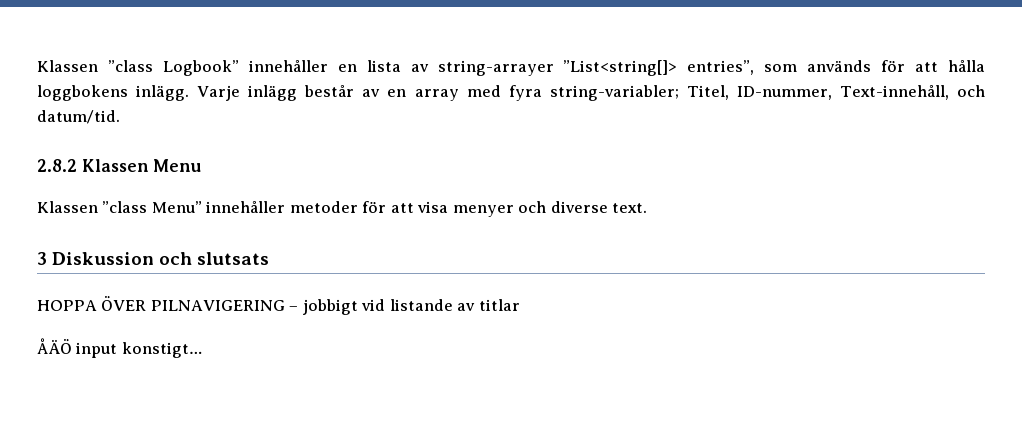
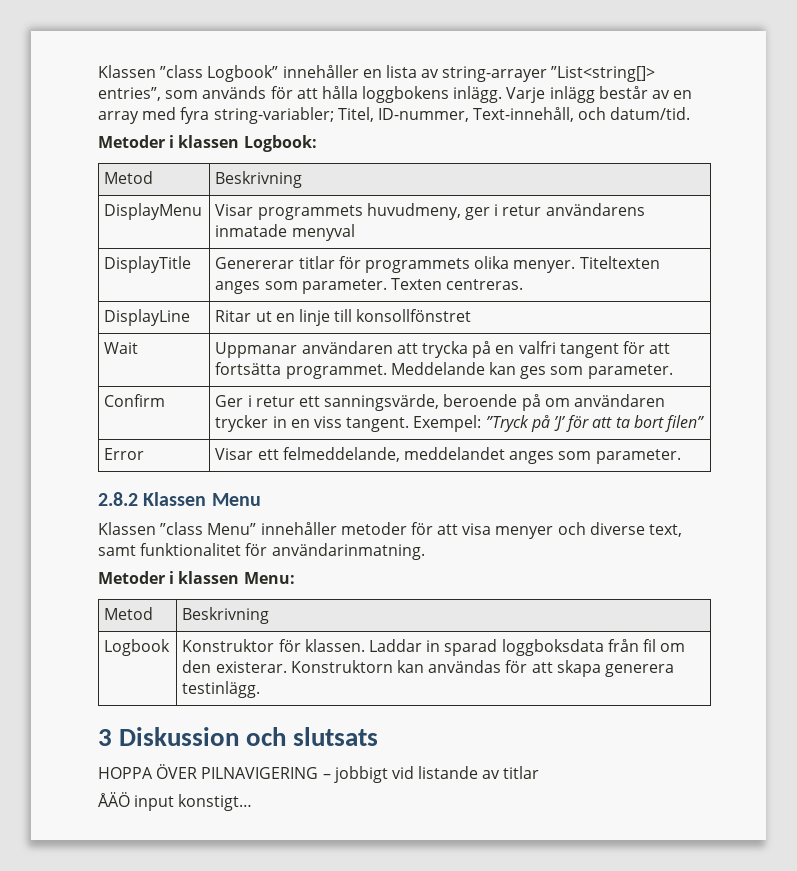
(120, 117) none -> [98,135,317,152] [104,171,154,184] [215,171,303,188] [104,203,203,220] [215,203,645,220] [215,224,355,241] [104,256,192,273] [215,256,660,273] [215,278,524,294] [104,309,191,326] [215,309,472,326] [104,342,139,354] [215,341,671,358] [215,362,673,379] [104,394,166,407] [215,394,665,411] [215,415,704,432] [104,448,145,460] [215,447,681,464] // Metoder i klassen Logbook: // Metod | Beskrivning // DisplayMenu | Visar programmets huvudmeny, ger i retur användarens inmatade menyval // DisplayTitle | Genererar titlar för programmets olika menyer. Titeltexten anges som parameter. Texten centreras. // DisplayLine | Ritar ut en linje till konsollfönstret // Wait | Uppmanar användaren att trycka på en valfri tangent för att fortsätta programmet. Meddelande kan ges som parameter. // Confirm | Ger i retur ett sanningsvärde, beroende på om användaren trycker in en viss tangent. Exempel: ”Tryck på ’J’ för att ta bort filen” // Error | Visar ett felmeddelande, meddelandet anges som parameter.
[612,203,648,213] text. -> [649,524,683,537] [98,543,425,560] [98,571,295,584] [104,607,154,620] [182,607,270,624] [104,639,171,656] [182,639,686,656] [182,660,674,677] [182,681,261,698] text, samt funktionalitet för användarinmatning. // Metoder i klassen Menu: // Metod | Beskrivning // Logbook | Konstruktor för klassen. Laddar in sparad loggboksdata från fil om den existerar. Konstruktorn kan användas för att skapa generera testinlägg.

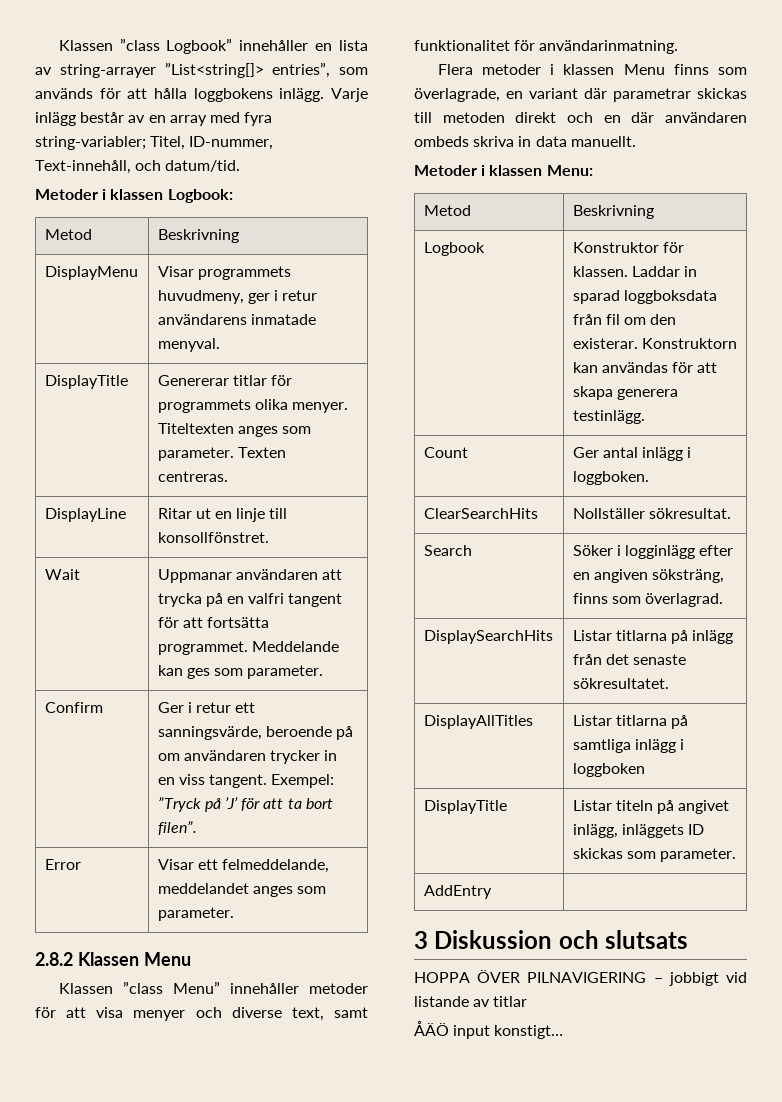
[291,224,355,241] menyval -> [157,338,220,352] menyval.
[356,309,472,322] konsollfönstret -> [157,532,269,543] konsollfönstret.
[664,415,704,432] filen” -> [157,821,197,835] filen”.
(425, 551) none -> [437,64,747,75] [414,88,747,102] [414,112,747,123] [414,136,636,147] // Flera metoder i klassen Menu finns som överlagrade, en variant där parametrar skickas till metoden direkt och en där användaren ombeds skriva in data manuellt.
(261, 689) none -> [423,447,468,458] [572,447,692,461] [572,471,649,485] [423,508,538,519] [572,508,731,519] [423,545,472,556] [572,545,734,559] [572,569,725,583] [572,593,724,607] [423,630,553,644] [572,630,734,644] [572,654,687,665] [572,678,669,689] [423,715,533,729] [572,715,689,729] [572,739,685,753] [572,763,645,777] [423,800,507,814] [572,800,730,814] [572,824,705,838] [572,848,737,862] [423,885,492,899] // Count | Ger antal inlägg i loggboken. // ClearSearchHits | Nollställer sökresultat. // Search | Söker i logginlägg efter en angiven söksträng, finns som överlagrad. // DisplaySearchHits | Listar titlarna på inlägg från det senaste sökresultatet. // DisplayAllTitles | Listar titlarna på samtliga inlägg i loggboken // DisplayTitle | Listar titeln på angivet inlägg, inläggets ID skickas som parameter. // AddEntry |

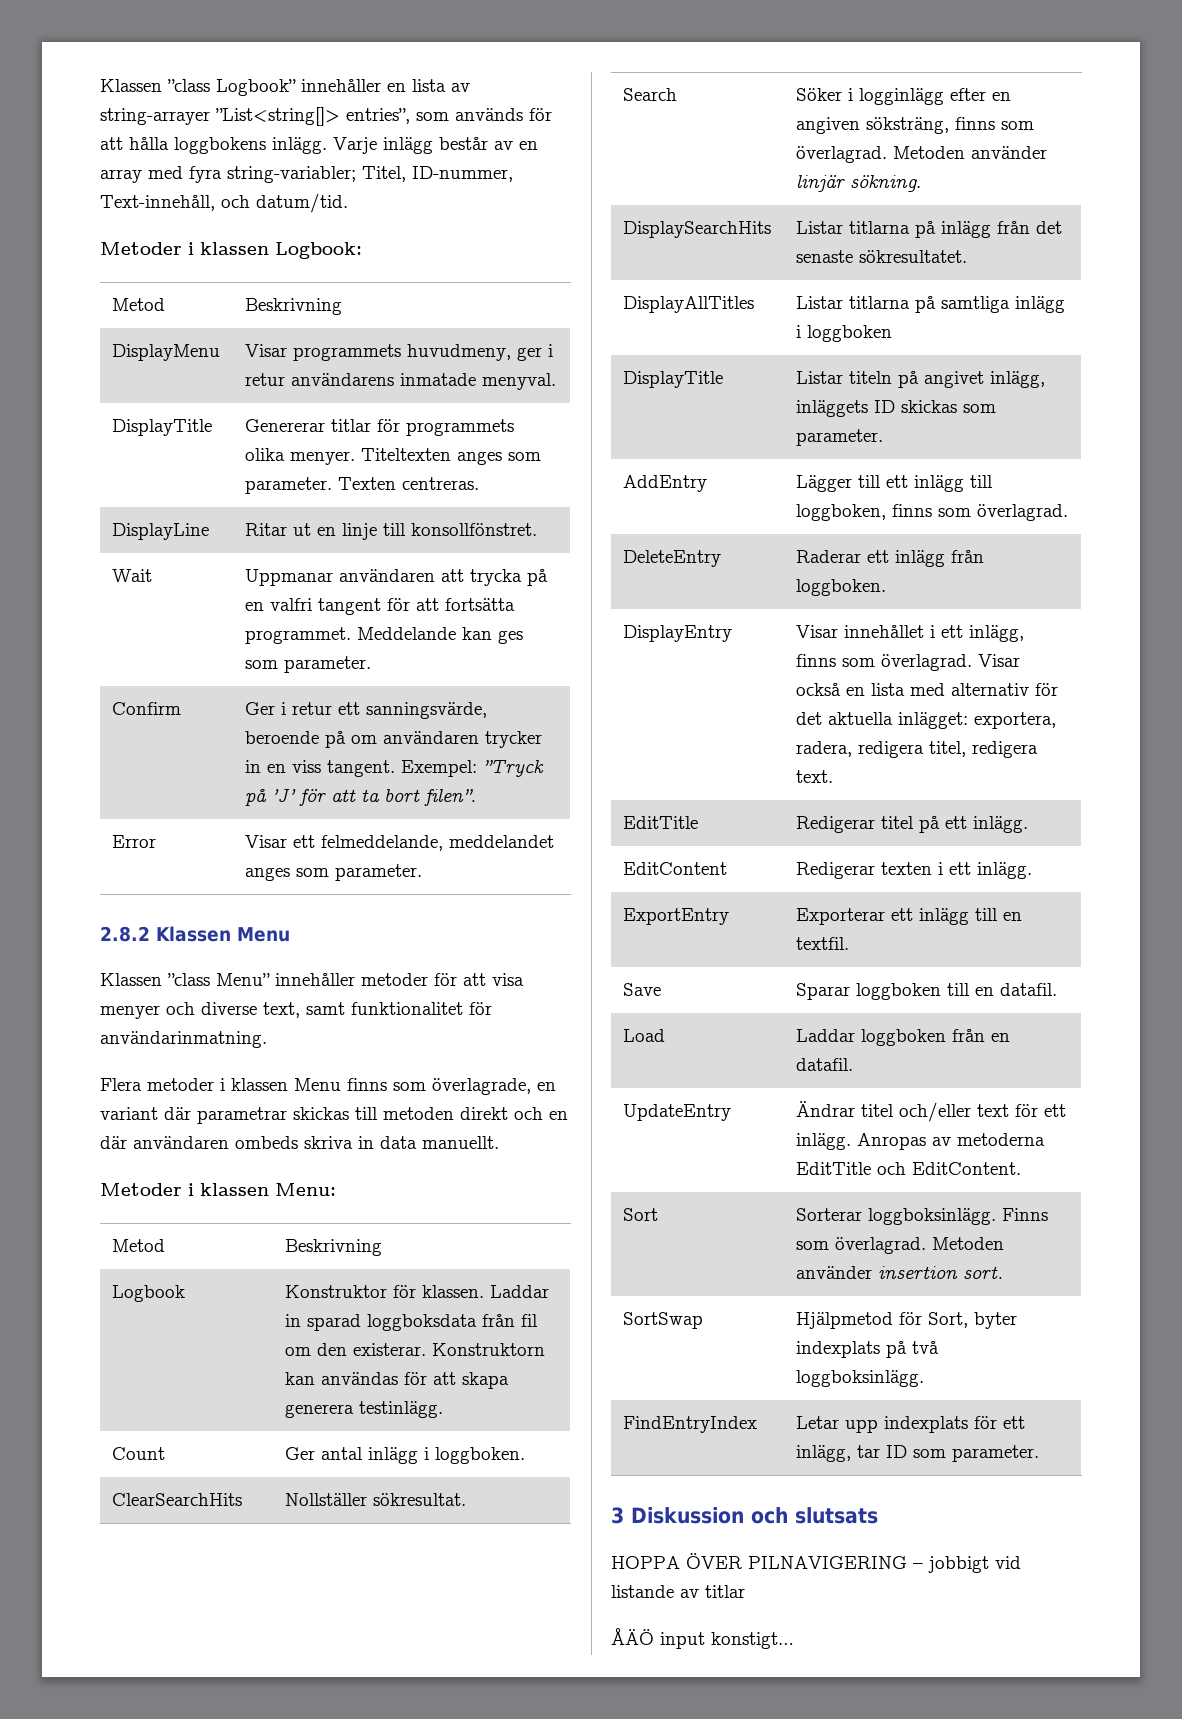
(724, 600) none -> [893,146,1048,159] [796,175,922,192] Metoden använder linjär sökning.
(492, 892) none -> [796,475,994,492] [796,504,1069,521] [623,550,722,567] [796,550,985,567] [796,579,887,596] [623,625,733,642] [796,625,1025,642] [796,654,1021,671] [796,683,1059,696] [796,712,1057,729] [796,741,1039,758] [796,770,834,783] [623,816,699,829] [796,816,1029,833] [623,862,728,875] [796,862,1033,879] [623,908,730,925] [796,908,1023,925] [796,937,850,950] [623,983,662,996] [796,983,1058,1000] [623,1029,666,1042] [796,1029,1011,1046] [796,1058,854,1071] [623,1104,732,1121] [796,1101,1067,1122] [796,1133,1046,1150] [796,1162,1022,1175] [623,1208,659,1221] [796,1208,1049,1225] [796,1237,1005,1254] [796,1266,1004,1279] [623,1312,704,1329] [796,1312,1018,1329] [796,1341,940,1358] [796,1370,925,1387] [623,1416,758,1433] [796,1416,1026,1433] [796,1445,1040,1462] Lägger till ett inlägg till loggboken, finns som överlagrad. // DeleteEntry | Raderar ett inlägg från loggboken. // DisplayEntry | Visar innehållet i ett inlägg, finns som överlagrad. Visar också en lista med alternativ för det aktuella inlägget: exportera, radera, redigera titel, redigera text. // EditTitle | Redigerar titel på ett inlägg. // EditContent | Redigerar texten i ett inlägg. // ExportEntry | Exporterar ett inlägg till en textfil. // Save | Sparar loggboken till en datafil. // Load | Laddar loggboken från en datafil. // UpdateEntry | Ändrar titel och/eller text för ett inlägg. Anropas av metoderna EditTitle och EditContent. // Sort | Sorterar loggboksinlägg. Finns som överlagrad. Metoden använder insertion sort. // SortSwap | Hjälpmetod för Sort, byter indexplats på två loggboksinlägg. // FindEntryIndex | Letar upp indexplats för ett inlägg, tar ID som parameter.

